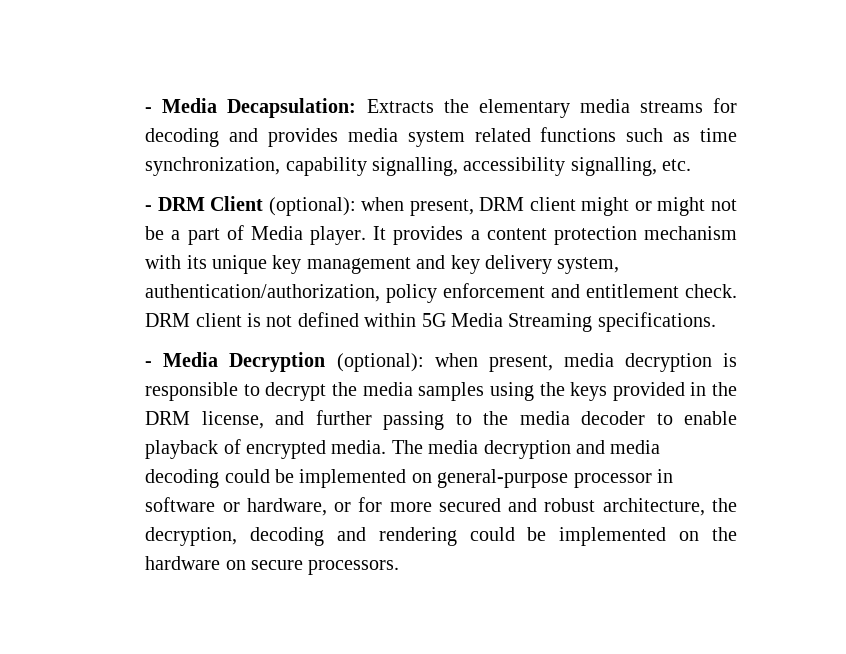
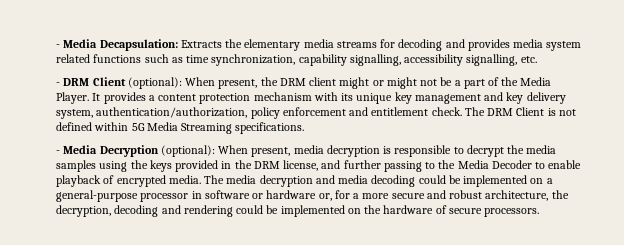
[361,197,474,216] when present, -> [185,77,278,89] When present, the
[250,226,367,245] Media player. -> [501,77,552,86] [56,92,90,104] the Media Player.
[145,313,242,327] DRM client -> [464,107,545,116] The DRM Client
[434,353,478,367] when -> [218,145,249,154] When
[519,411,646,425] media decoder -> [457,160,532,169] Media Decoder
(432, 478) none -> [546,178,553,184] a
[246,497,501,516] hardware, or for more secured -> [266,190,425,201] hardware or, for a more secure
[225,560,246,570] on -> [435,205,447,214] of

